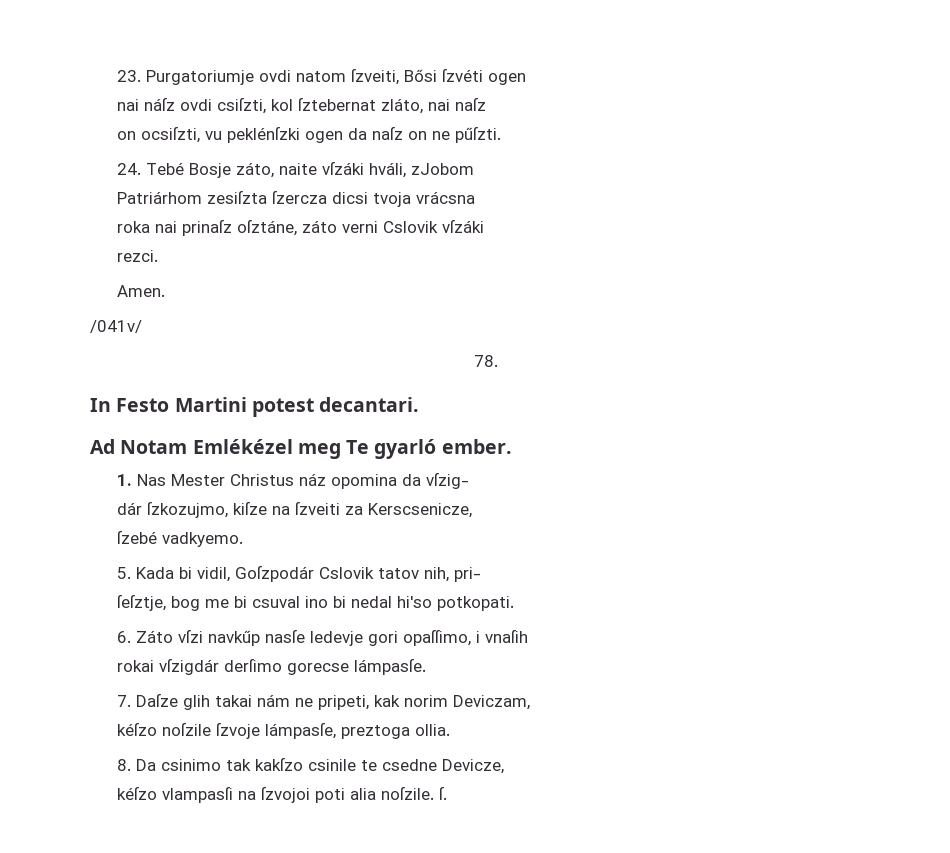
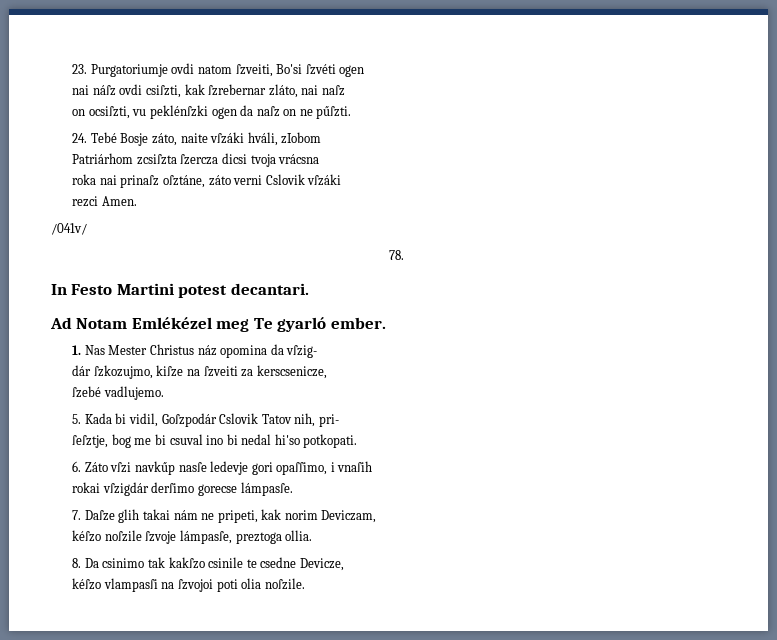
[403,69,437,82] Bősi -> [276,64,303,74] Bo'si
[270,97,376,111] kol ſztebernat -> [184,84,267,96] kak ſzrebernar
[410,163,474,175] zJobom -> [281,132,322,144] zIobom
[206,190,267,204] zesiſzta -> [136,154,177,165] zcsiſzta
[116,250,158,262] rezci. // -> [72,196,99,207] rezci
[367,503,472,518] Kerscsenicze, -> [256,365,327,379] kerscsenicze,
[161,532,243,547] vadkyemo. -> [103,386,164,400] vadlujemo.
[377,568,419,579] tatov -> [261,414,292,424] Tatov
[349,786,447,800] alia noſzile. ſ. -> [241,578,305,590] olia noſzile.

